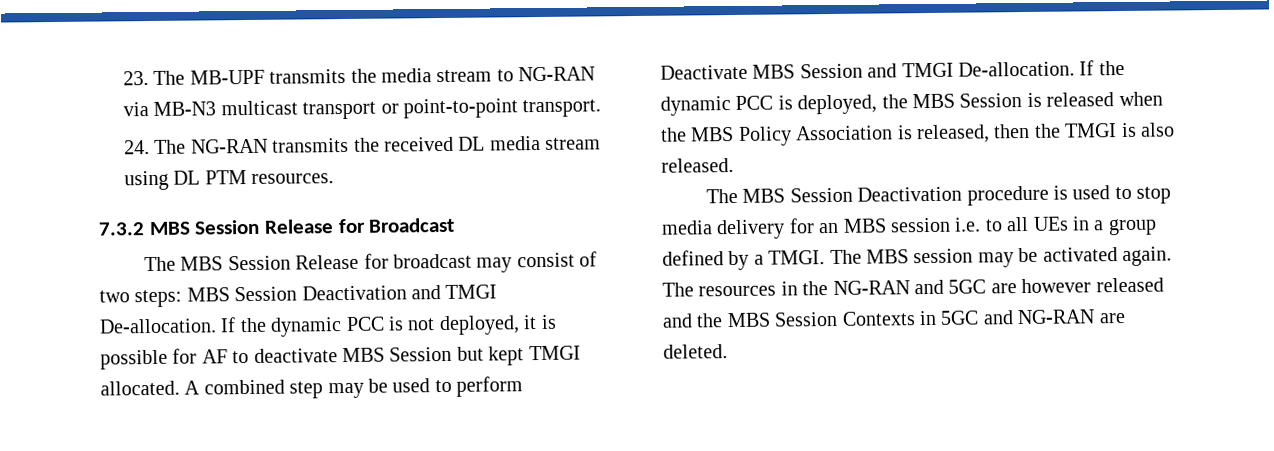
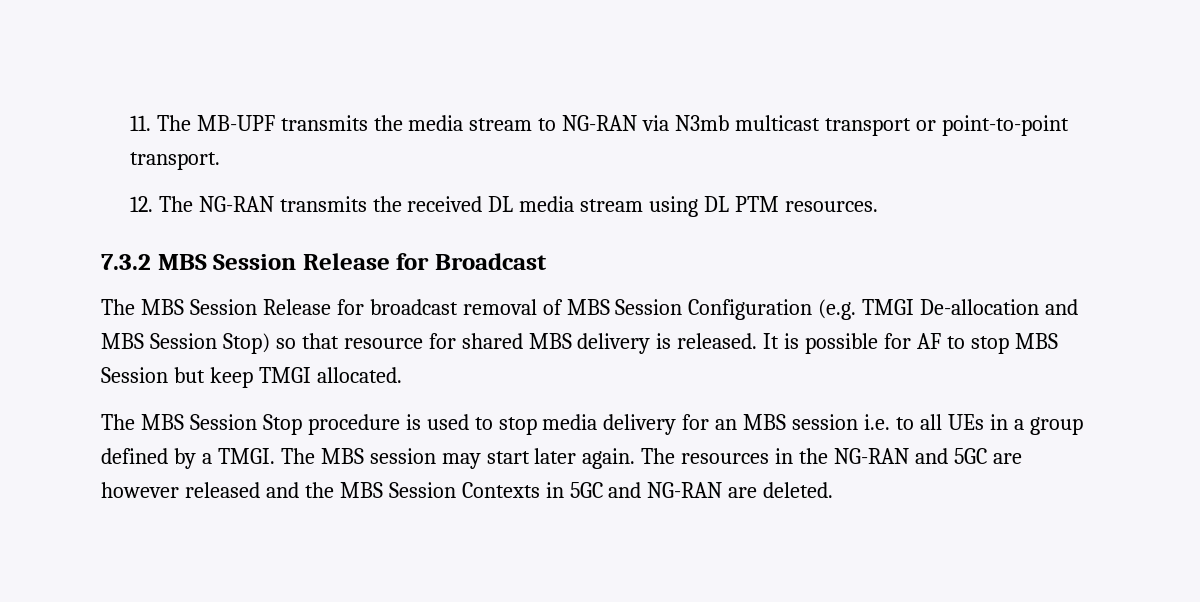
[123,71,150,86] 23. -> [129,115,151,131] 11.
[153,101,217,116] MB-N3 -> [675,115,730,131] N3mb
[124,140,151,155] 24. -> [129,196,153,212] 12.
[476,251,598,273] [99,284,498,308] [99,315,538,337] may consist of two steps: MBS Session Deactivation and TMGI De-allocation. If the dynamic PCC is not deployed, it -> [462,299,1079,320] [101,333,780,354] removal of MBS Session Configuration (e.g. TMGI De-allocation and MBS Session Stop) so that resource for shared MBS delivery is released. It
[253,348,338,363] deactivate -> [970,336,1009,354] stop
[488,346,525,366] kept -> [209,367,253,388] keep
[184,376,524,399] [660,60,1125,80] [660,91,1163,116] [660,122,1175,146] [661,158,734,173] [705,186,963,204] A combined step may be used to perform Deactivate MBS Session and TMGI De-allocation. If the dynamic PCC is deployed, the MBS Session is released when the MBS Policy Association is released, then the TMGI is also released. // The MBS Session Deactivation -> [101,414,302,435] // The MBS Session Stop
[1018,247,1118,263] be activated -> [486,448,577,464] start later

